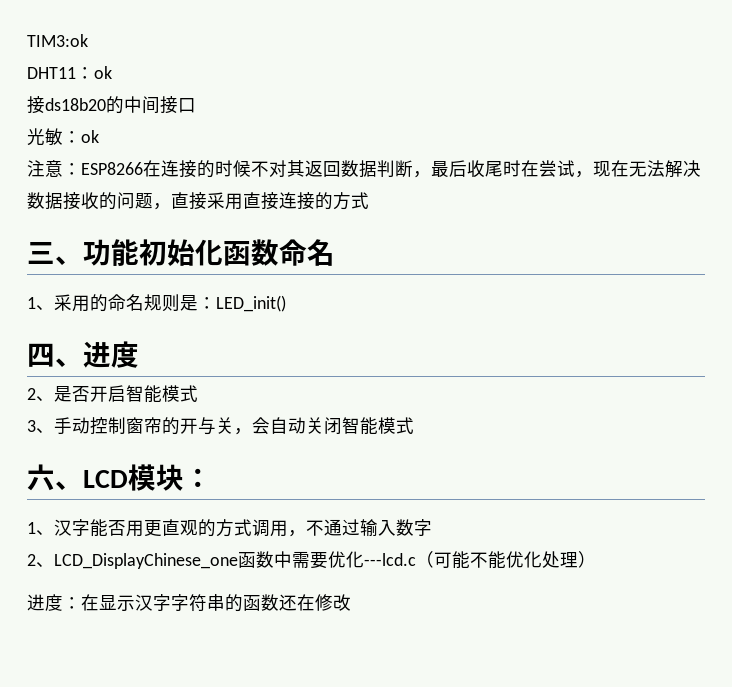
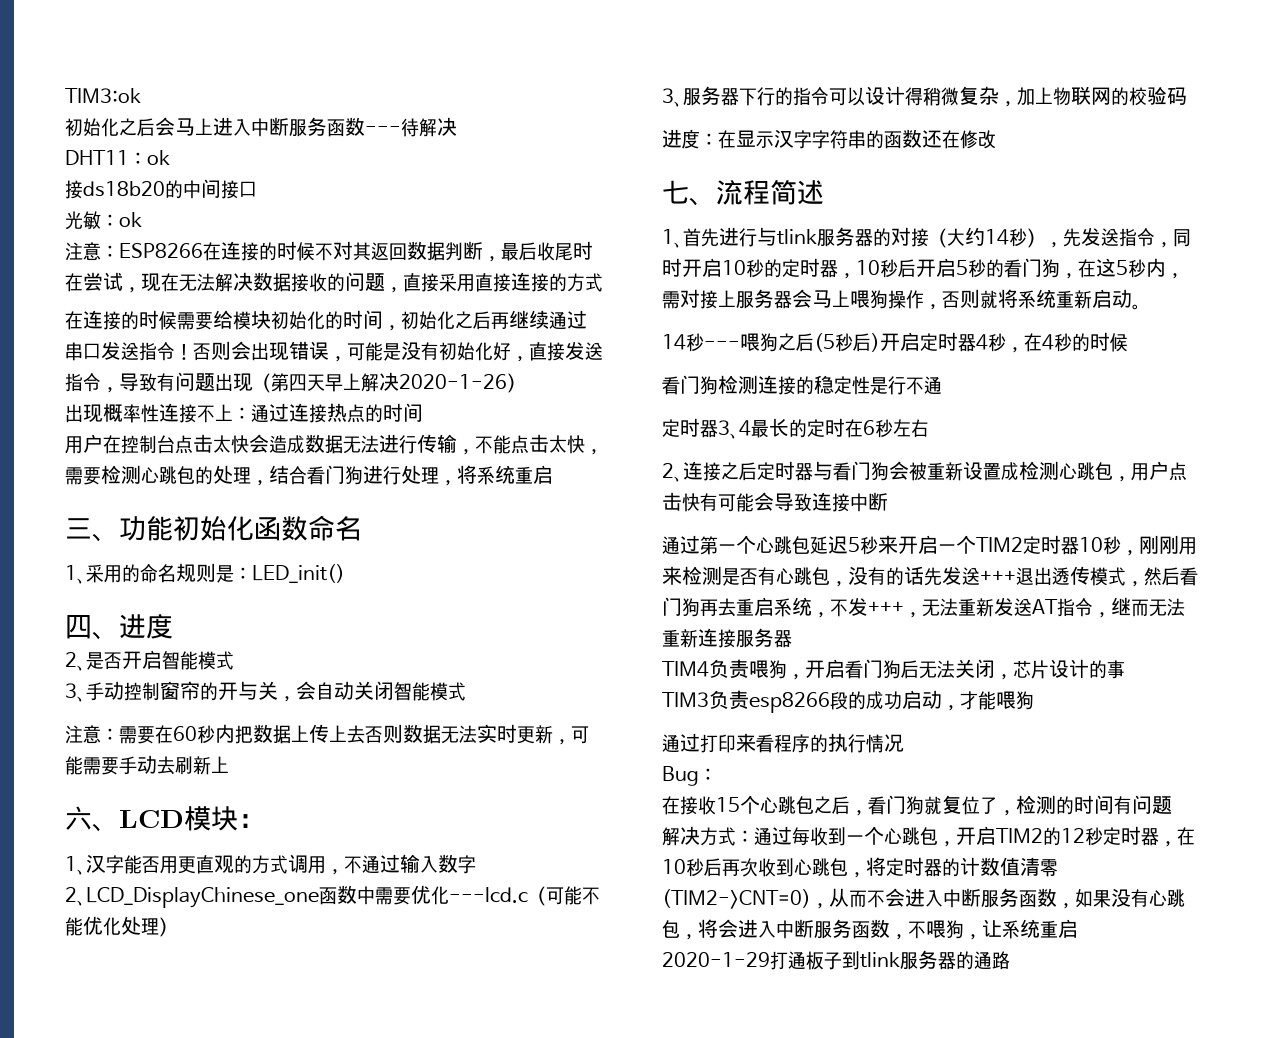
(88, 40) none -> [65,117,457,137] // 初始化之后会马上进入中断服务函数---待解决
(369, 200) none -> [65,310,587,331] [65,341,603,362] [65,372,525,393] [65,403,423,423] [65,434,603,455] [65,465,553,486] // 在连接的时候需要给模块初始化的时间，初始化之后再继续通过串口发送指令！否则会出现错误，可能是没有初始化好，直接发送指令，导致有问题出现（第四天早上解决2020-1-26） // 出现概率性连接不上：通过连接热点的时间 // 用户在控制台点击太快会造成数据无法进行传输，不能点击太快，需要检测心跳包的处理，结合看门狗进行处理，将系统重启
(414, 425) none -> [65,724,589,745] [65,755,229,775] // 注意：需要在60秒内把数据上传上去否则数据无法实时更新，可能需要手动去刷新上
(596, 559) none -> [662,86,1187,107] // 3、服务器下行的指令可以设计得稍微复杂，加上物联网的校验码
(351, 602) none -> [662,179,824,206] [662,227,1191,248] [662,258,1184,279] [662,289,1141,310] [662,332,1128,353] [662,375,942,395] [662,418,929,439] [662,461,1187,482] [662,492,888,512] [662,535,1197,556] [662,566,1198,587] [662,597,1185,618] [662,628,792,648] [662,659,1125,680] [662,690,1034,713] [662,733,904,753] [662,766,717,786] [662,795,1172,816] [662,826,1195,847] [662,857,1058,878] [662,888,1185,909] [662,919,1078,940] [662,950,1010,970] // 七、流程简述 // 1、首先进行与tlink服务器的对接（大约14秒），先发送指令，同时开启10秒的定时器，10秒后开启5秒的看门狗，在这5秒内，需对接上服务器会马上喂狗操作，否则就将系统重新启动。 // 14秒---喂狗之后(5秒后)开启定时器4秒，在4秒的时候 // 看门狗检测连接的稳定性是行不通 // 定时器3、4最长的定时在6秒左右 // 2、连接之后定时器与看门狗会被重新设置成检测心跳包，用户点击快有可能会导致连接中断 // 通过第一个心跳包延迟5秒来开启一个TIM2定时器10秒，刚刚用来检测是否有心跳包，没有的话先发送+++退出透传模式，然后看门狗再去重启系统，不发+++，无法重新发送AT指令，继而无法重新连接服务器 // TIM4负责喂狗，开启看门狗后无法关闭，芯片设计的事 // TIM3负责esp8266段的成功启动，才能喂狗 // 通过打印来看程序的执行情况 // Bug： // 在接收15个心跳包之后，看门狗就复位了，检测的时间有问题 // 解决方式：通过每收到一个心跳包，开启TIM2的12秒定时器，在10秒后再次收到心跳包，将定时器的计数值清零(TIM2->CNT=0)，从而不会进入中断服务函数，如果没有心跳包，将会进入中断服务函数，不喂狗，让系统重启 // 2020-1-29打通板子到tlink服务器的通路

